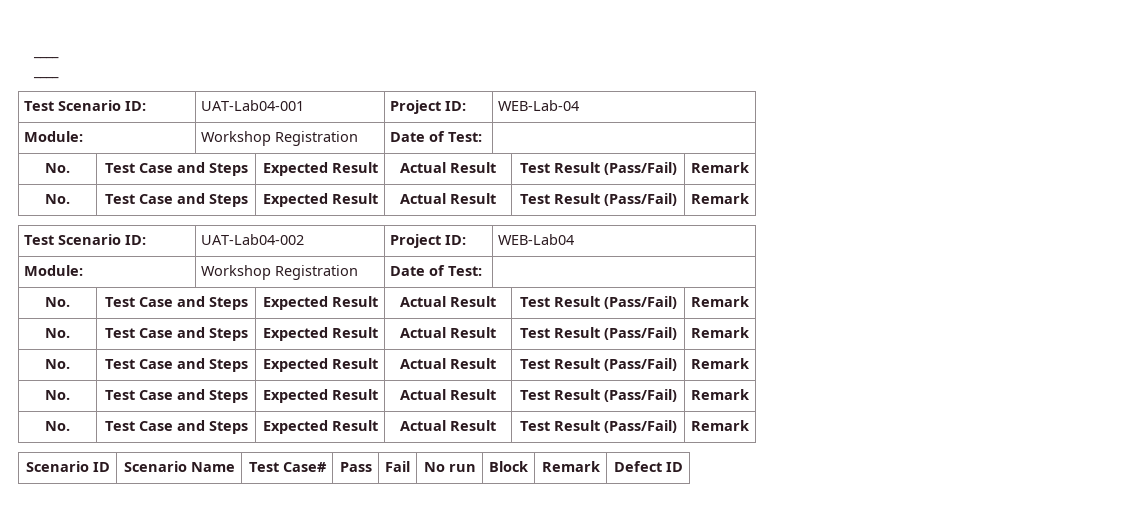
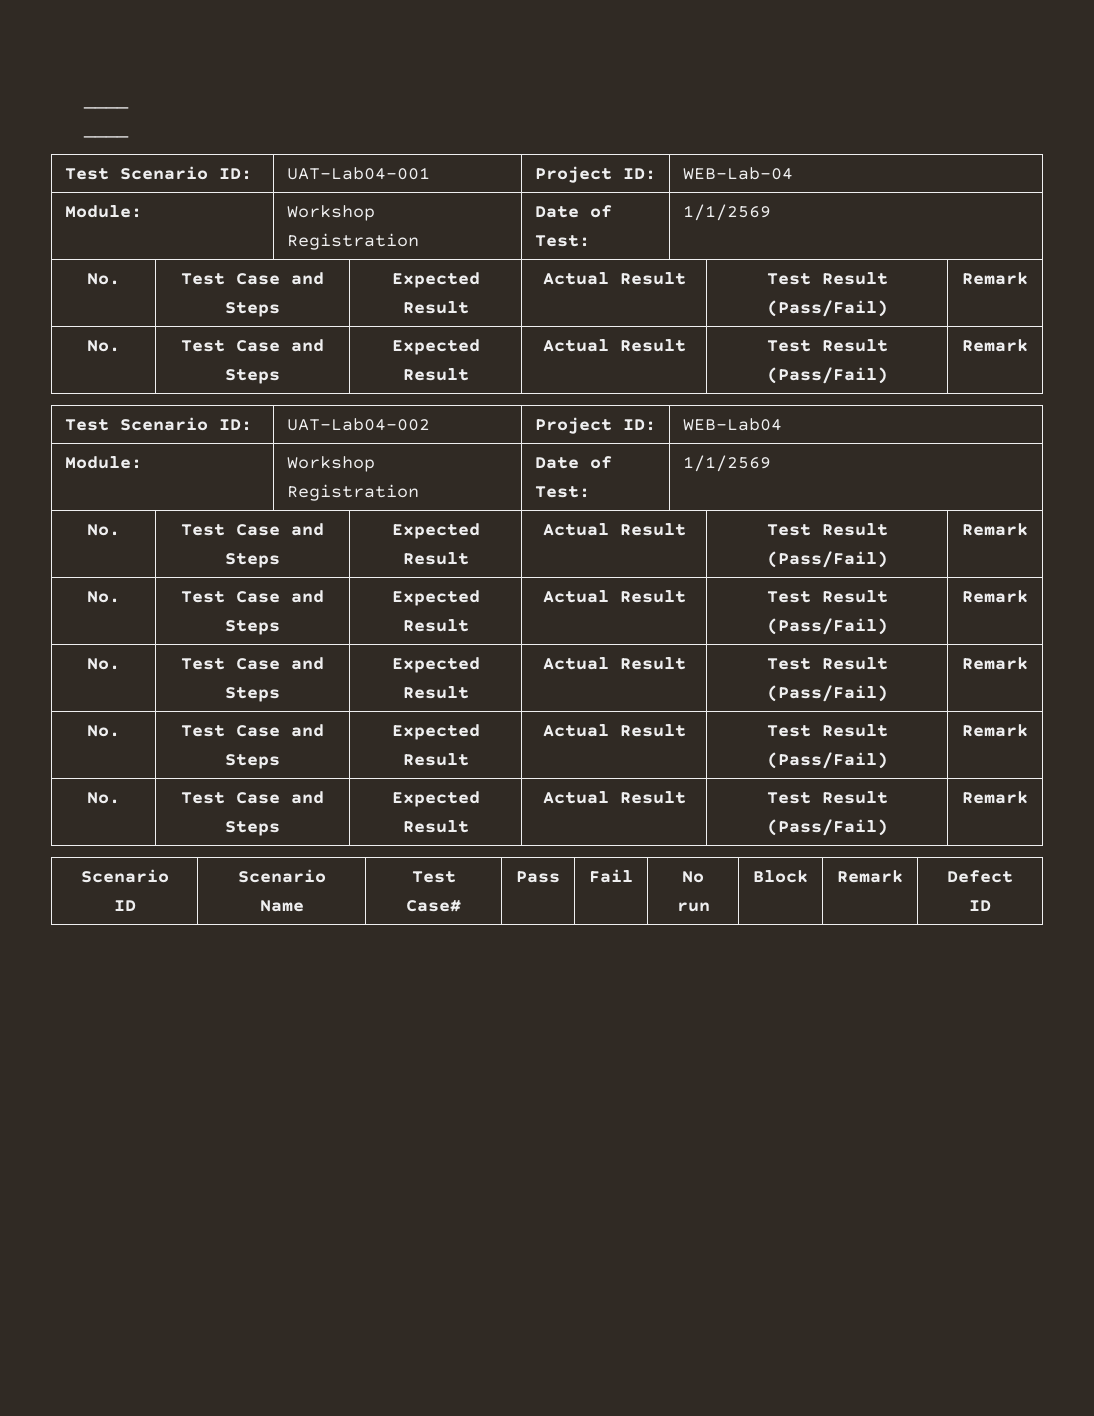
(483, 137) none -> [682,204,771,221] 1/1/2569
(483, 271) none -> [682,455,771,472] 1/1/2569

